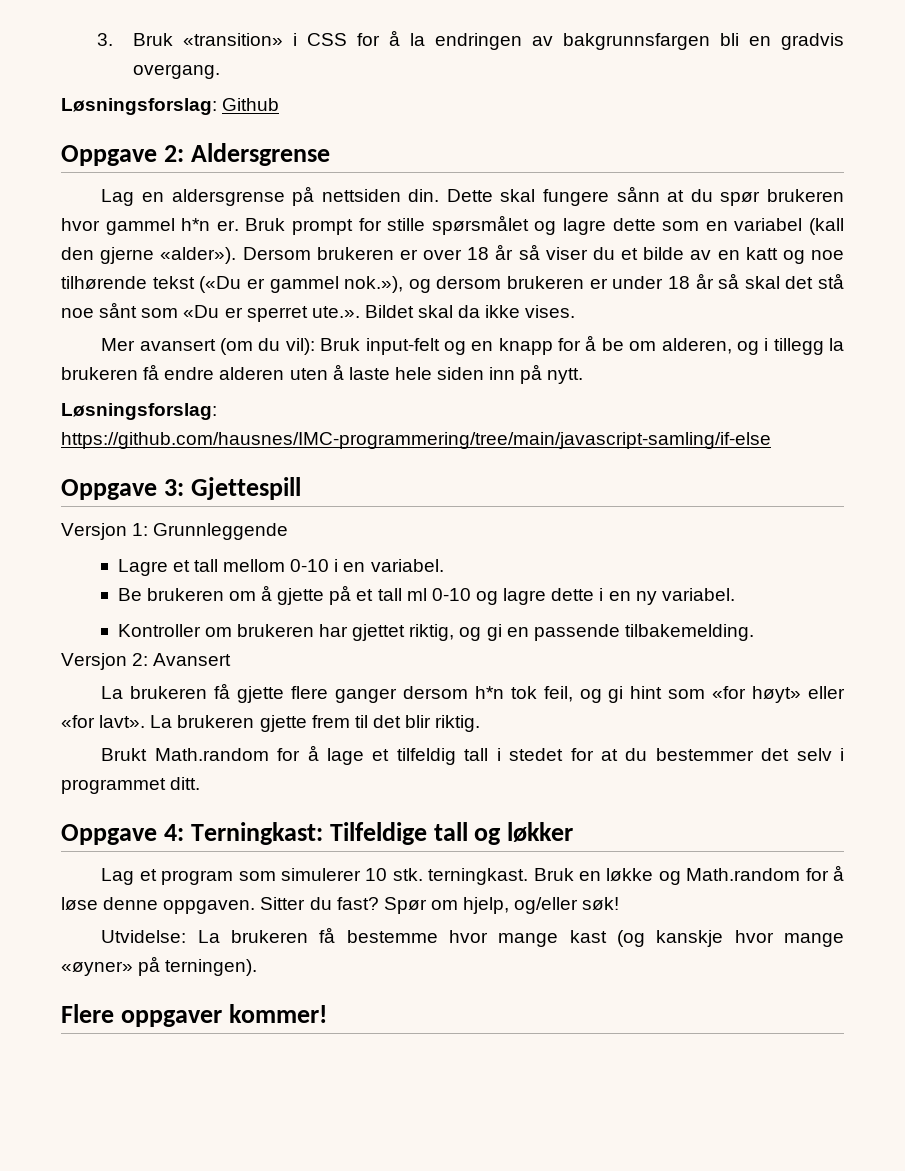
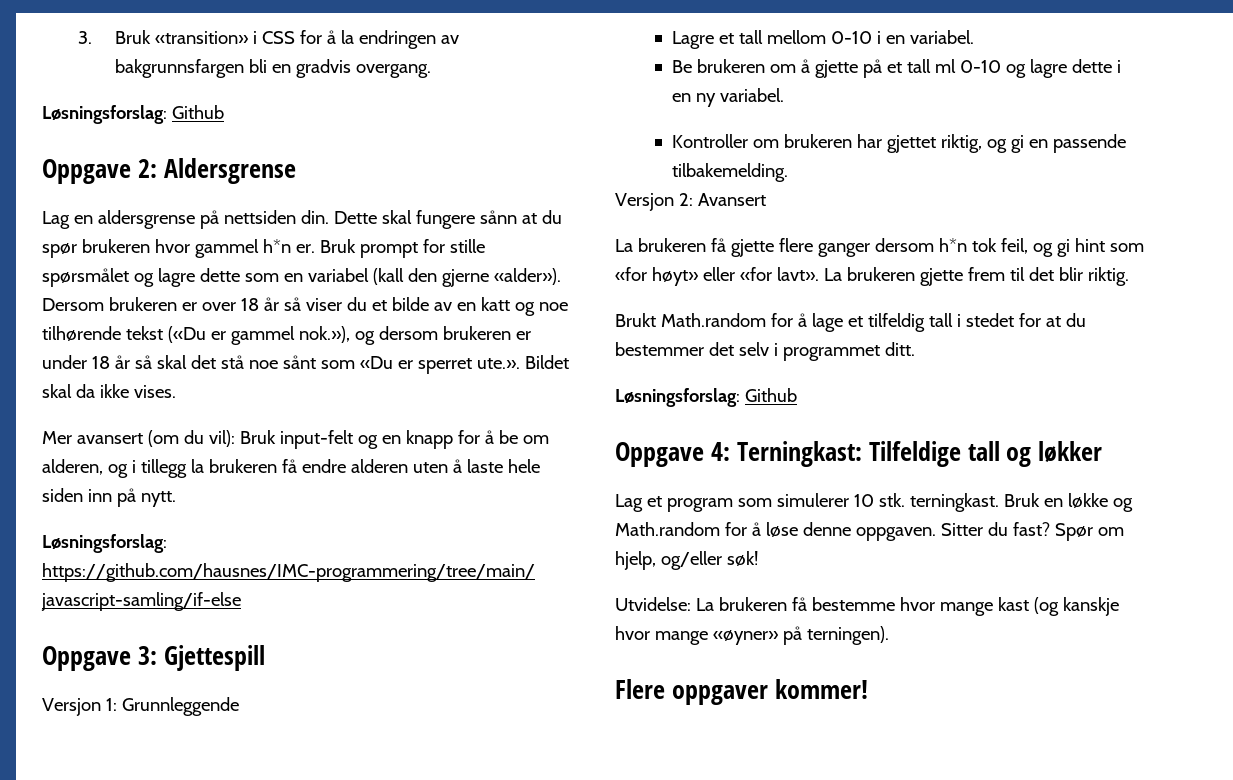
(201, 783) none -> [615,388,797,407] // Løsningsforslag: Github

